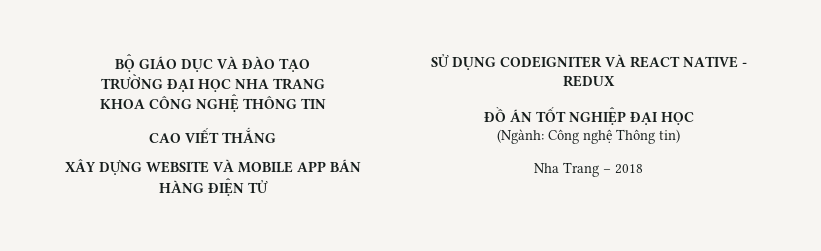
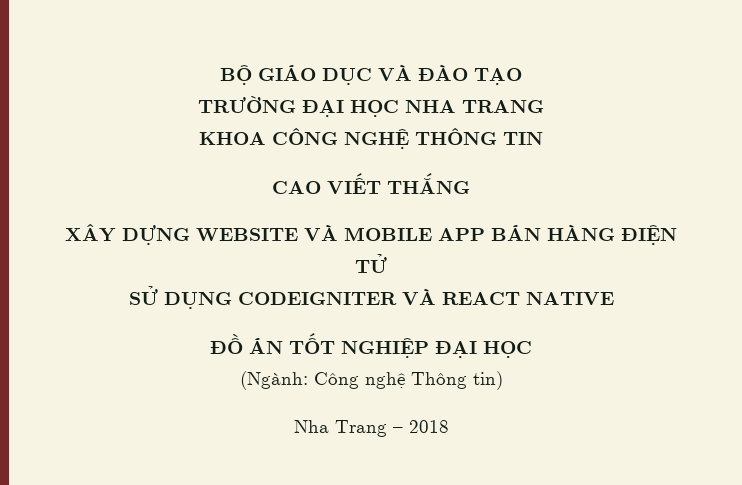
[741,62,747,67] [563,75,615,87] - REDUX -> (614, 298) none

